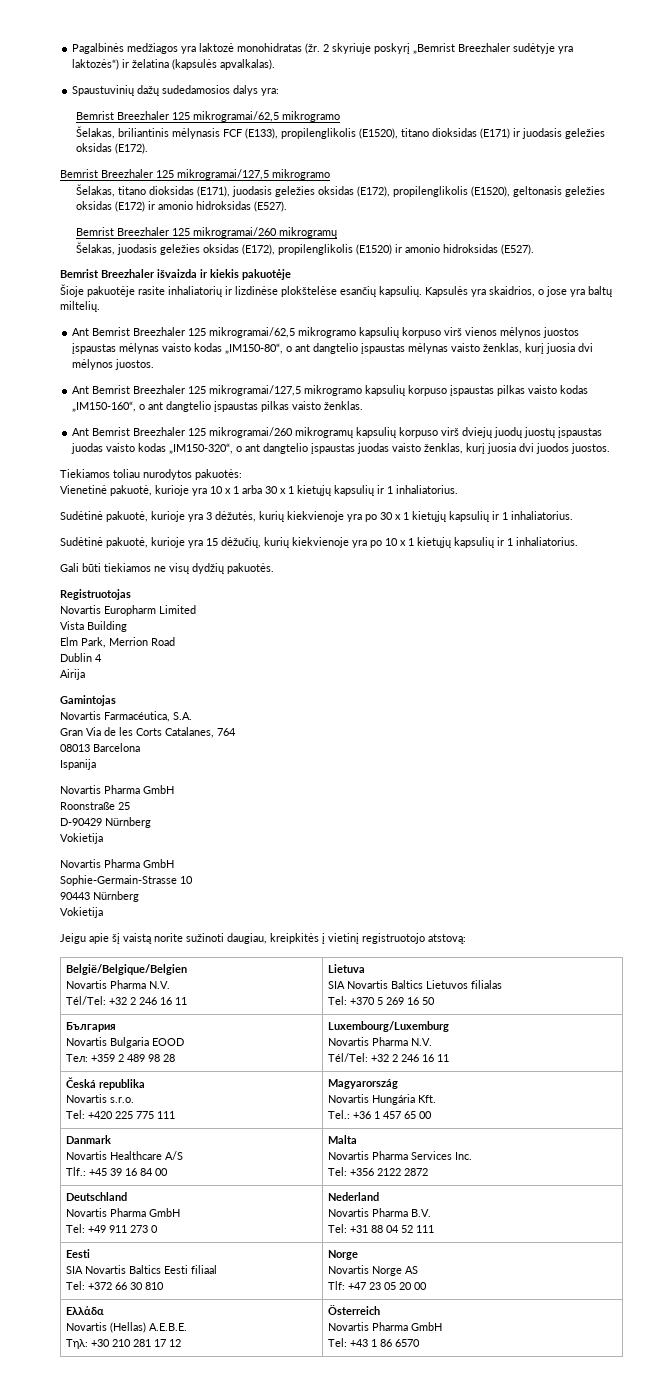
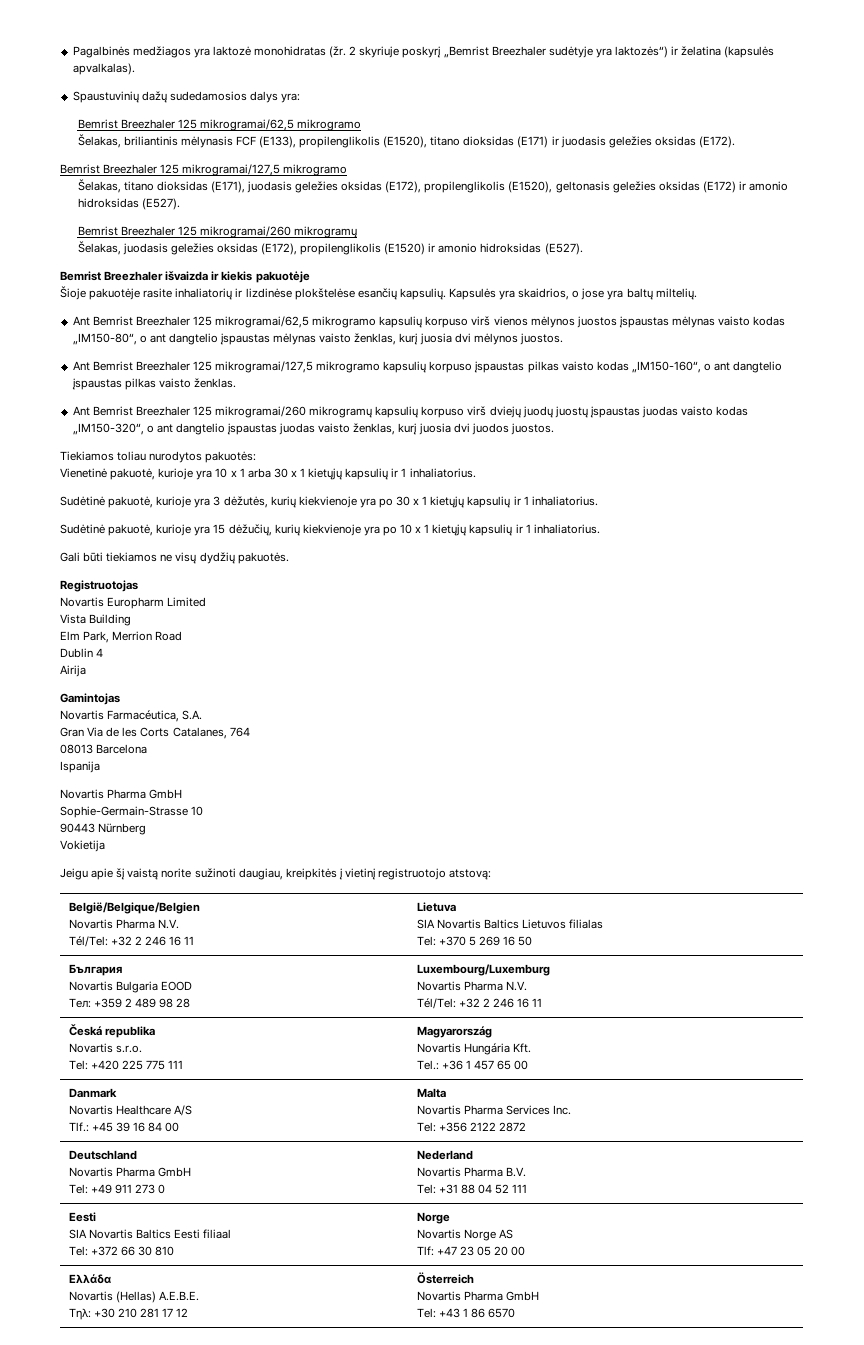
[60,802,130,810] [60,817,151,828] [60,833,103,844] [60,859,174,868] // Roonstraße 25 // D-90429 Nürnberg // Vokietija // Novartis Pharma GmbH -> (183, 794) none

